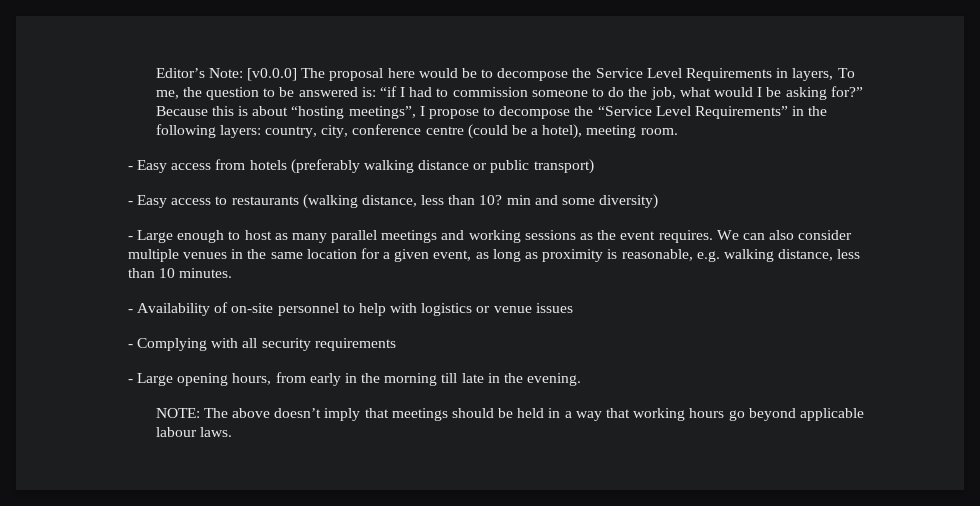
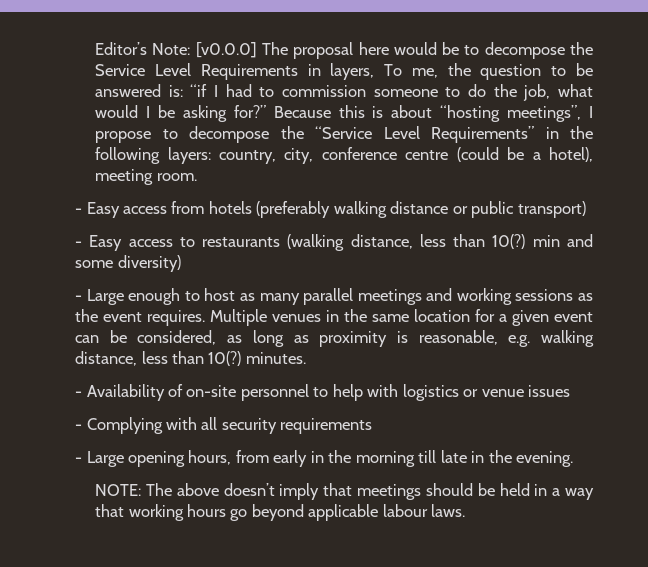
[479,195,503,205] 10? -> [492,234,526,249] 10(?)
[716,230,853,240] [127,249,179,262] We can also consider multiple -> [210,309,268,326] Multiple
[433,250,472,261] event, -> [554,312,593,322] [75,330,217,345] event can be considered,
[159,268,176,278] 10 -> [208,351,242,366] 10(?)

